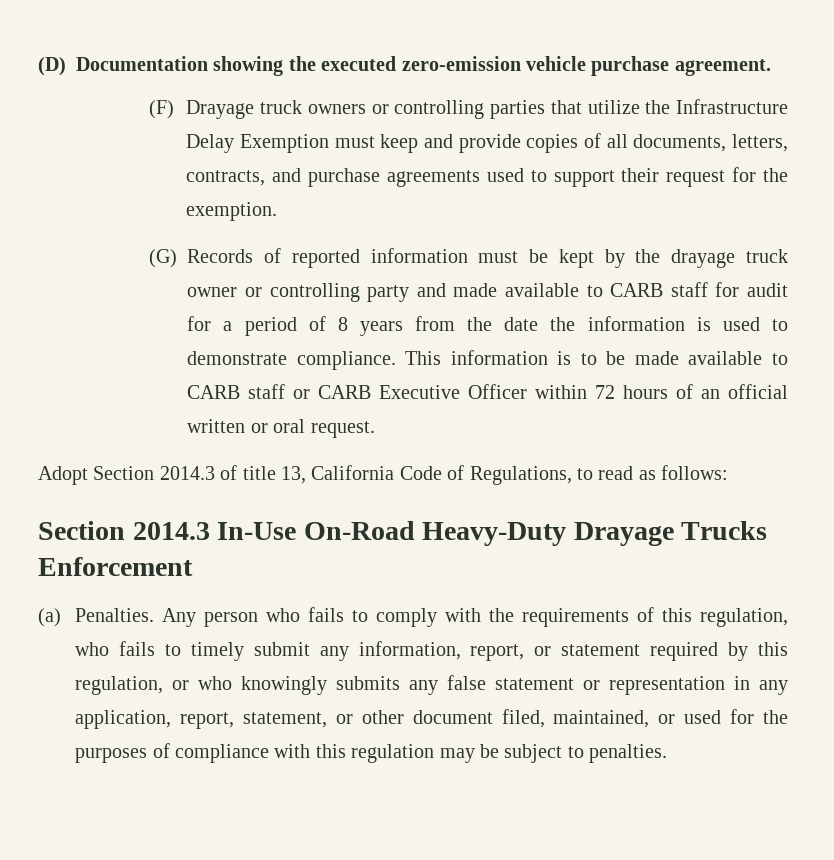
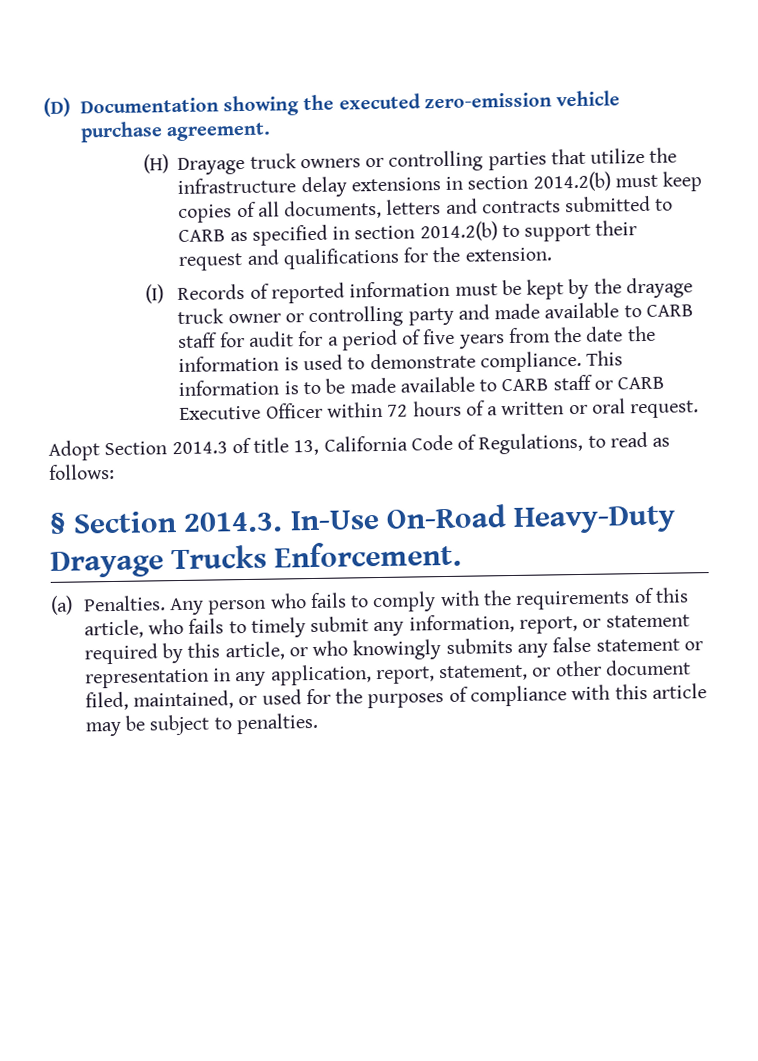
[149,100,175,119] (F) -> [142,154,169,174] (H)
[676,99,788,114] [186,133,788,153] [186,167,788,187] [186,202,278,221] [149,249,178,268] Infrastructure Delay Exemption must keep and provide copies of all documents, letters, contracts, and purchase agreements used to support their request for the exemption. // (G) -> [177,171,703,198] [178,195,674,223] [178,220,638,246] [178,246,552,271] [144,284,164,304] infrastructure delay extensions in section 2014.2(b) must keep copies of all documents, letters and contracts submitted to CARB as specified in section 2014.2(b) to support their request and qualifications for the extension. // (I)
[337,317,348,331] 8 -> [422,328,456,345] five
[701,384,789,399] an official -> [487,406,499,416] a
[38,521,210,540] Section 2014.3 -> [49,511,284,534] § Section 2014.3.
[38,557,193,576] Enforcement -> [274,540,463,569] Enforcement.
[700,608,789,627] regulation, -> [83,619,144,639] article,
[75,676,164,695] regulation, -> [224,641,285,661] article,
[351,744,435,763] regulation -> [651,683,707,699] article

